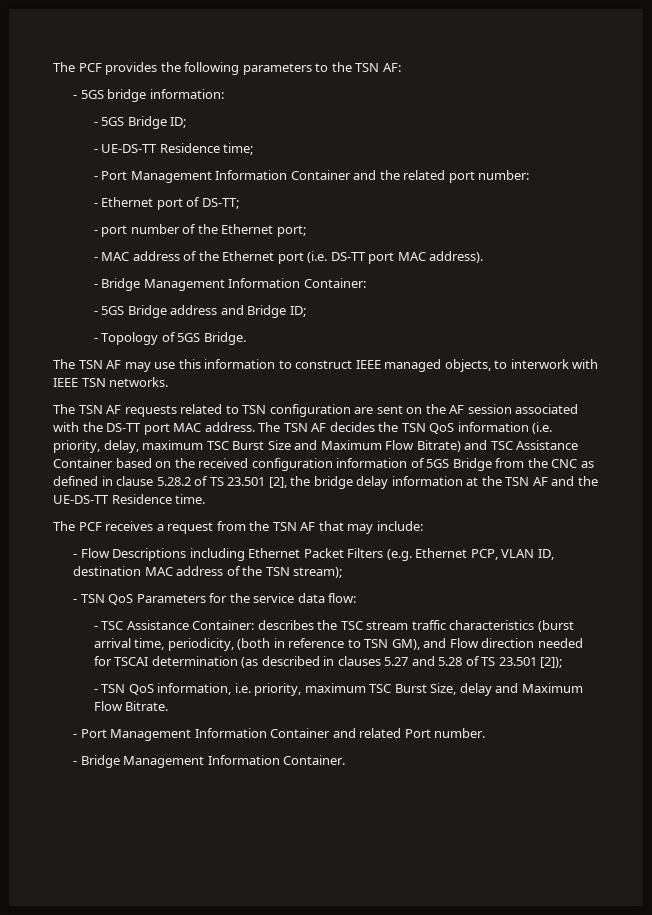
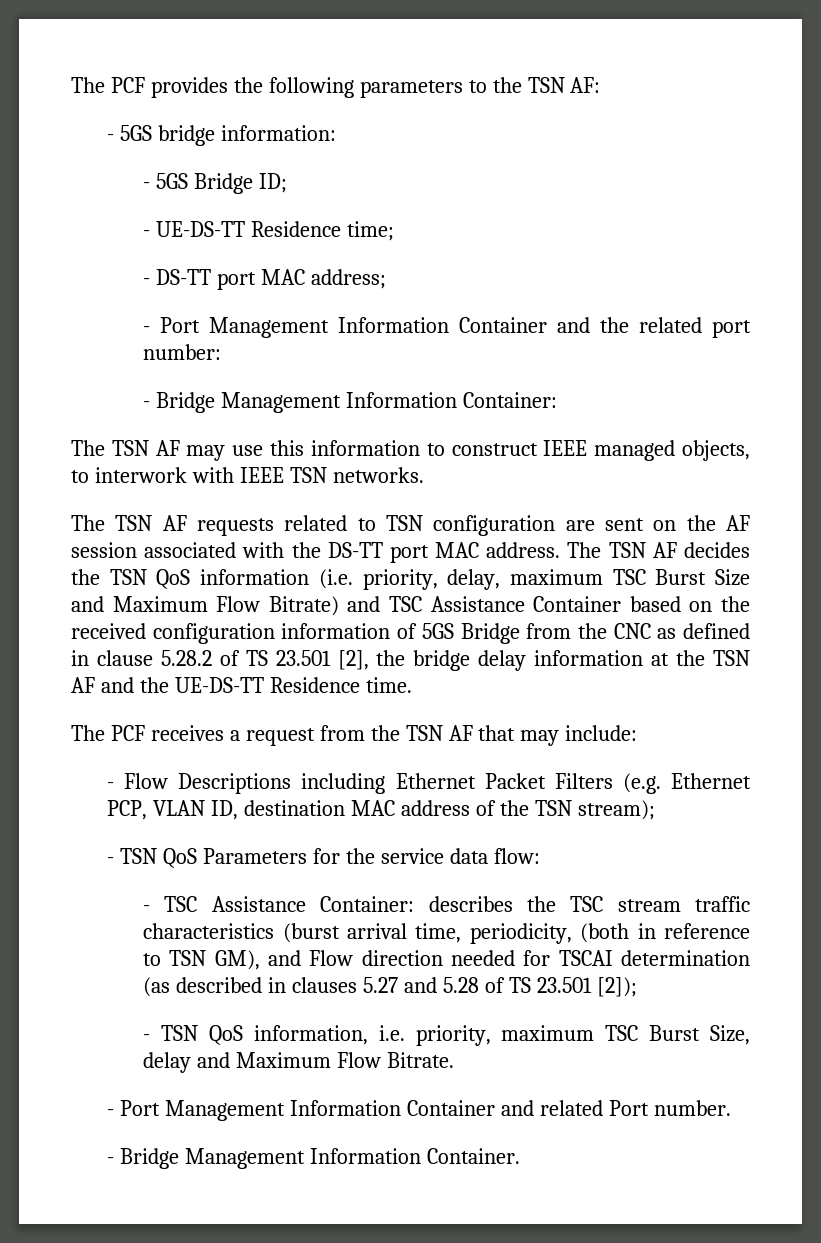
(254, 149) none -> [143,269,386,290] // - DS-TT port MAC address;
[93,197,239,210] [93,224,306,237] [93,251,484,264] // - Ethernet port of DS-TT; // - port number of the Ethernet port; // - MAC address of the Ethernet port (i.e. DS-TT port MAC address). -> (222, 352) none
[93,305,306,318] [93,332,246,345] // - 5GS Bridge address and Bridge ID; // - Topology of 5GS Bridge. -> (557, 400) none

